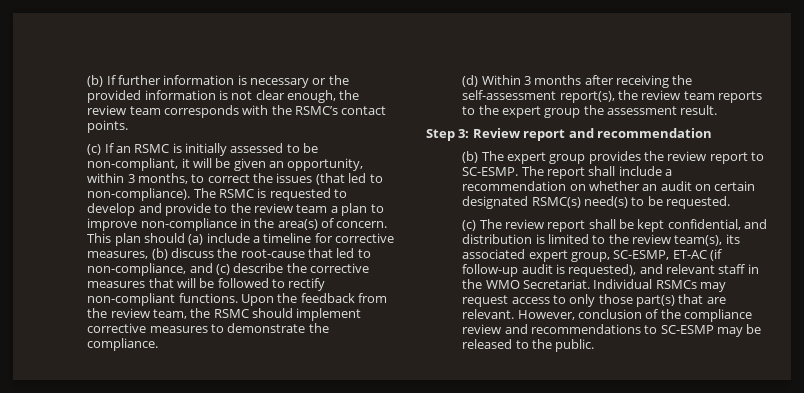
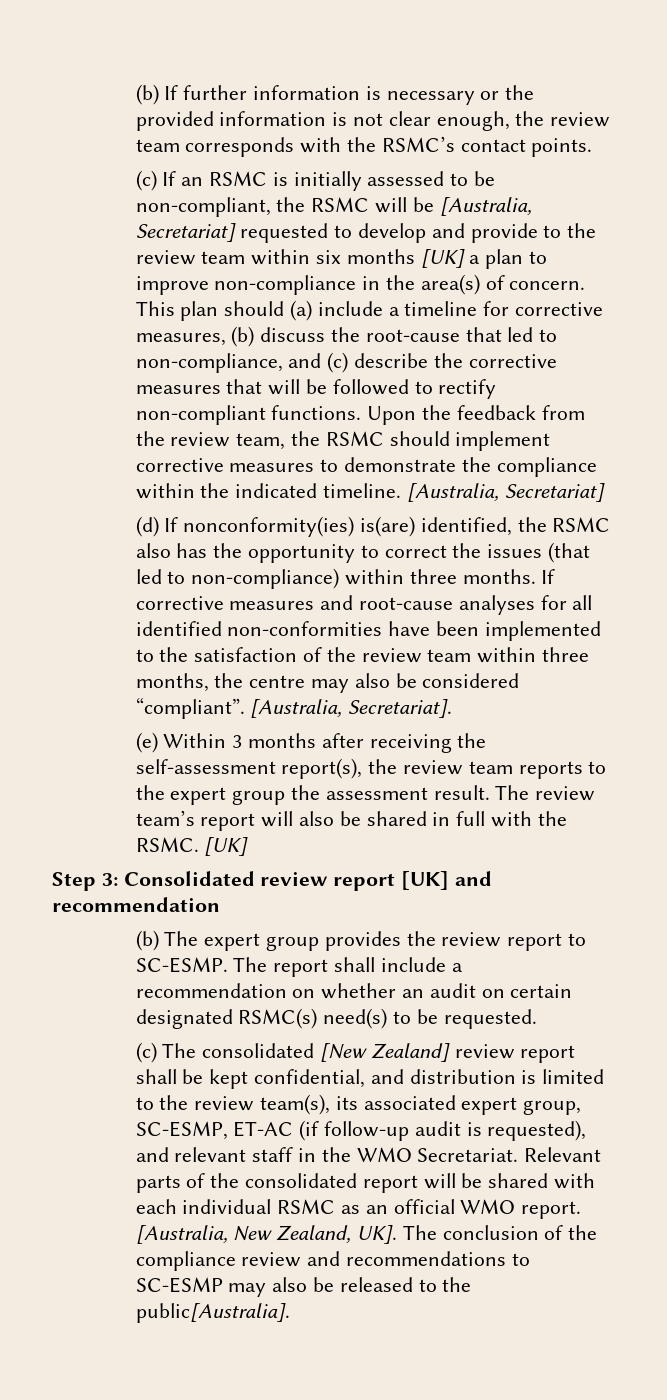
[181,158,364,171] [87,173,383,185] [87,188,267,201] it will be given an opportunity, within 3 months, to correct the issues (that led to non-compliance). The RSMC is -> [276,197,532,216] [135,223,236,242] the RSMC will be [Australia, Secretariat]
(328, 208) none -> [251,249,465,268] within six months [UK]
[87,338,159,351] [462,75,479,87] compliance. // (d) -> [496,457,597,477] [135,483,605,502] [135,516,611,537] [135,542,591,563] [135,568,556,589] [135,595,593,615] [135,621,601,641] [135,647,590,663] [135,673,520,693] [135,697,453,719] [135,732,158,753] compliance within the indicated timeline. [Australia, Secretariat] // (d) If nonconformity(ies) is(are) identified, the RSMC also has the opportunity to correct the issues (that led to non-compliance) within three months. If corrective measures and root-cause analyses for all identified non-conformities have been implemented to the satisfaction of the review team within three months, the centre may also be considered “compliant”. [Australia, Secretariat]. // (e)
[426,128,566,141] // Step 3: Review report -> [495,785,596,801] [135,810,567,831] [135,837,249,856] [52,871,450,891] The review team’s report will also be shared in full with the RSMC. [UK] // Step 3: Consolidated review report [UK]
(502, 224) none -> [202,1043,450,1062] consolidated [New Zealand]
[593,279,727,292] [462,294,726,307] [462,309,575,320] Individual RSMCs may request access to only those part(s) that are relevant. However, -> [524,1147,602,1162] [135,1173,596,1193] [135,1199,582,1219] [135,1225,437,1244] Relevant parts of the consolidated report will be shared with each individual RSMC as an official WMO report. [Australia, New Zealand, UK]. The
(744, 332) none -> [272,1277,308,1292] also
[555,339,595,352] public. -> [135,1303,290,1323] public[Australia].

